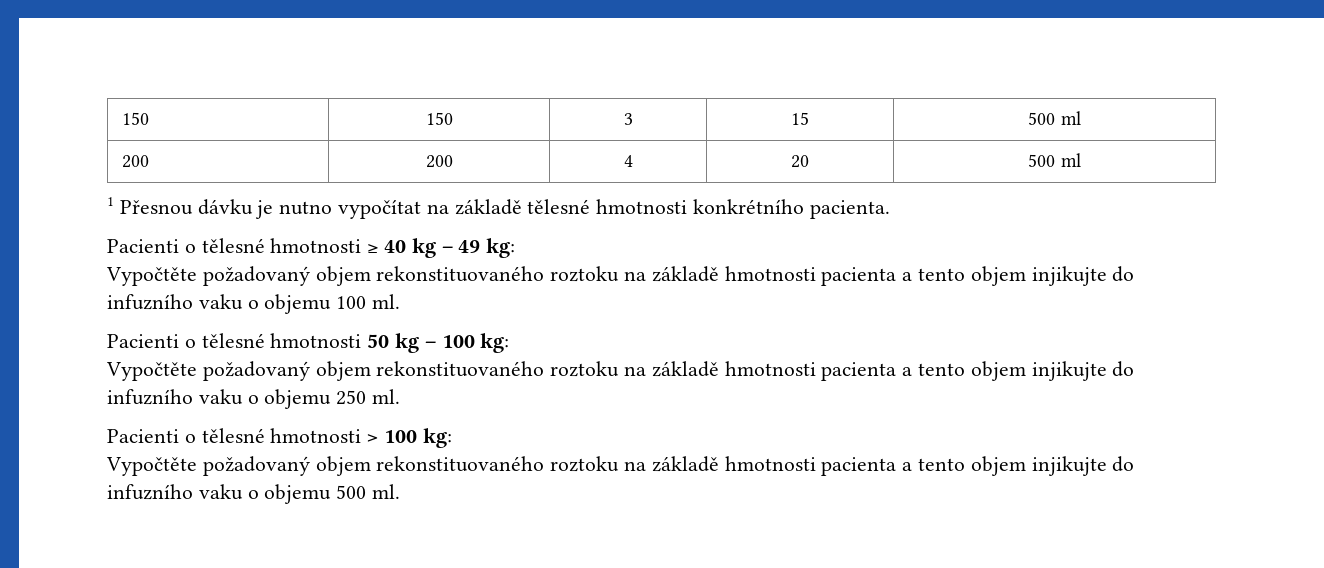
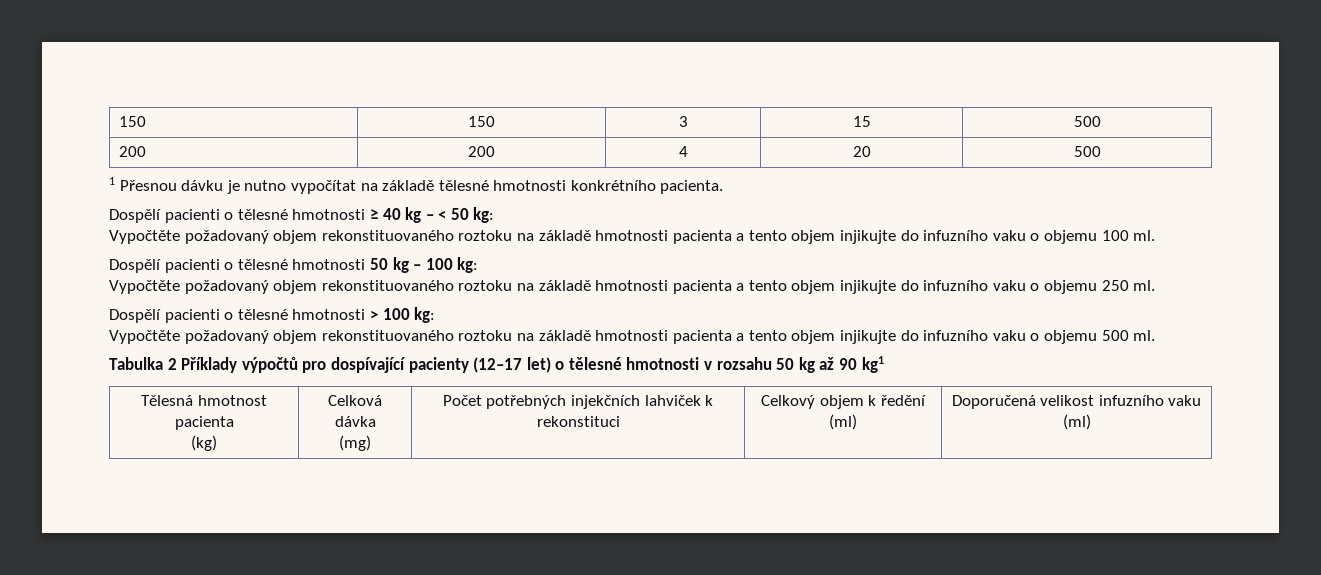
[1060,111,1081,125] ml -> (1101, 121) none
[1060,153,1081,167] ml -> (1101, 151) none
[107,239,179,253] Pacienti -> [109,209,220,223] Dospělí pacienti
[458,240,481,253] 49 -> [438,208,469,220] < 50
[107,334,179,348] Pacienti -> [109,259,220,273] Dospělí pacienti
[107,429,179,443] Pacienti -> [109,309,220,323] Dospělí pacienti
(401, 491) none -> [109,356,884,373] [141,395,267,406] [174,416,234,430] [191,435,217,451] [328,395,382,406] [334,416,376,427] [339,435,371,451] [442,395,714,409] [536,416,620,427] [761,395,926,409] [829,414,857,430] [951,395,1202,409] [1062,414,1091,430] // Tabulka 2 Příklady výpočtů pro dospívající pacienty (12–17 let) o tělesné hmotnosti v rozsahu 50 kg až 90 kg1 // Tělesná hmotnost pacienta // (kg) | Celková dávka // (mg) | Počet potřebných injekčních lahviček k rekonstituci | Celkový objem k ředění (ml) | Doporučená velikost infuzního vaku (ml)

